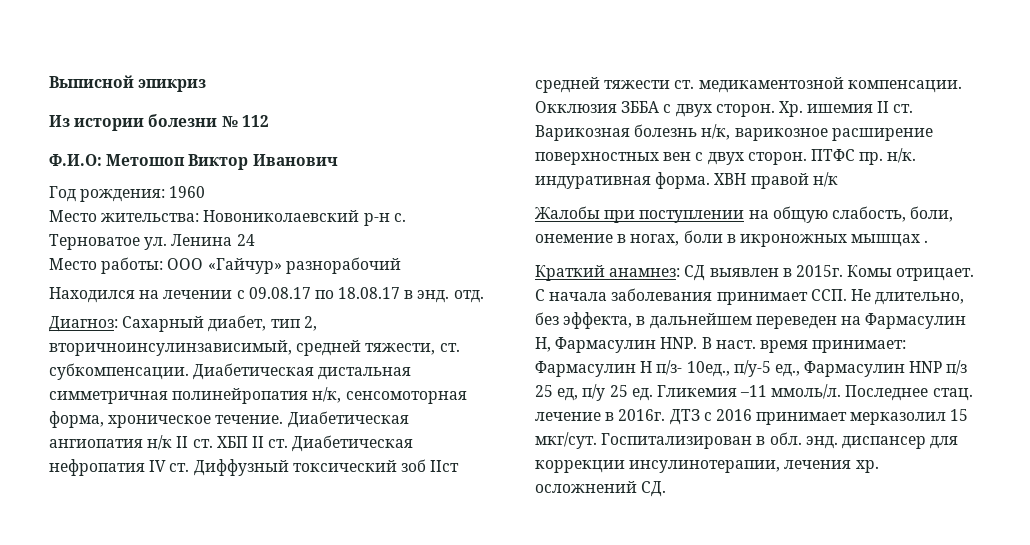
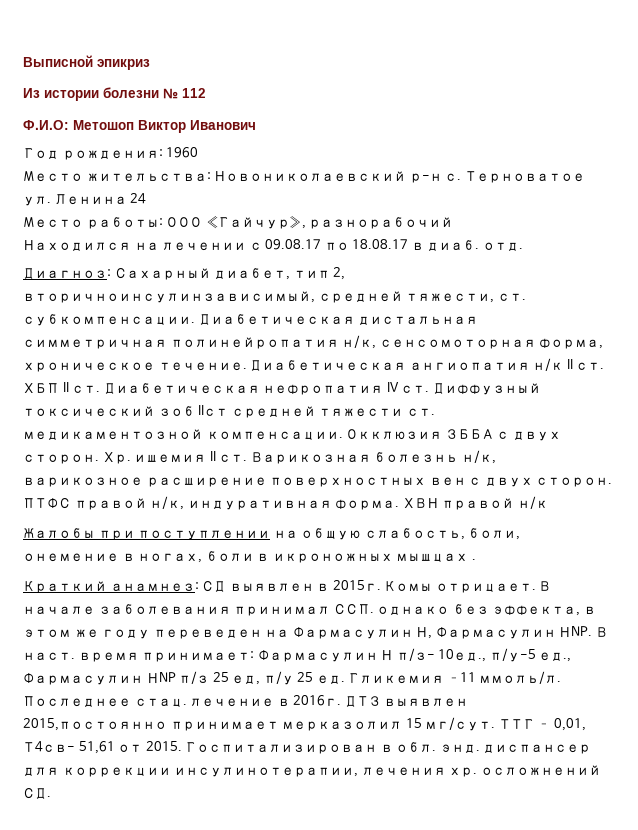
[207,258,282,274] «Гайчур» -> [205,215,306,229] «Гайчур»,
[417,290,450,303] энд. -> [427,240,480,251] диаб.
[859,148,917,165] пр. н/к. -> [74,496,185,510] правой н/к,
[535,288,965,305] [535,312,752,329] С начала заболевания принимает ССП. Не длительно, без эффекта, в дальнейшем -> [539,581,552,591] [23,604,596,616] [23,629,151,639] В начале заболевания принимал ССП. однако без эффекта, в этом же году
[703,409,752,421] с 2016 -> [384,698,469,707] [23,718,167,731] выявлен 2015,постоянно
[535,432,597,449] мкг/сут. -> [425,717,586,731] [23,741,182,754] мг/сут. ТТГ – 0,01, Т4св- 51,61 от 2015.

